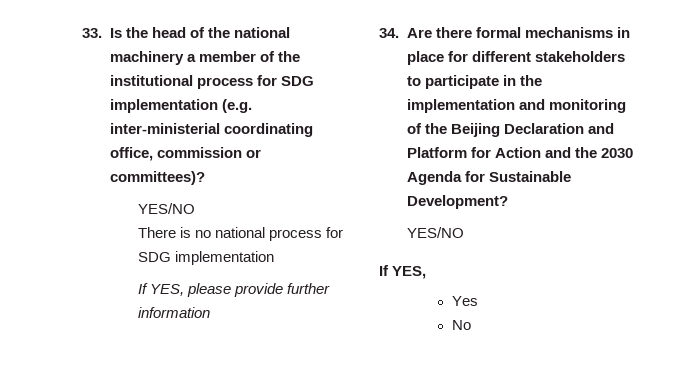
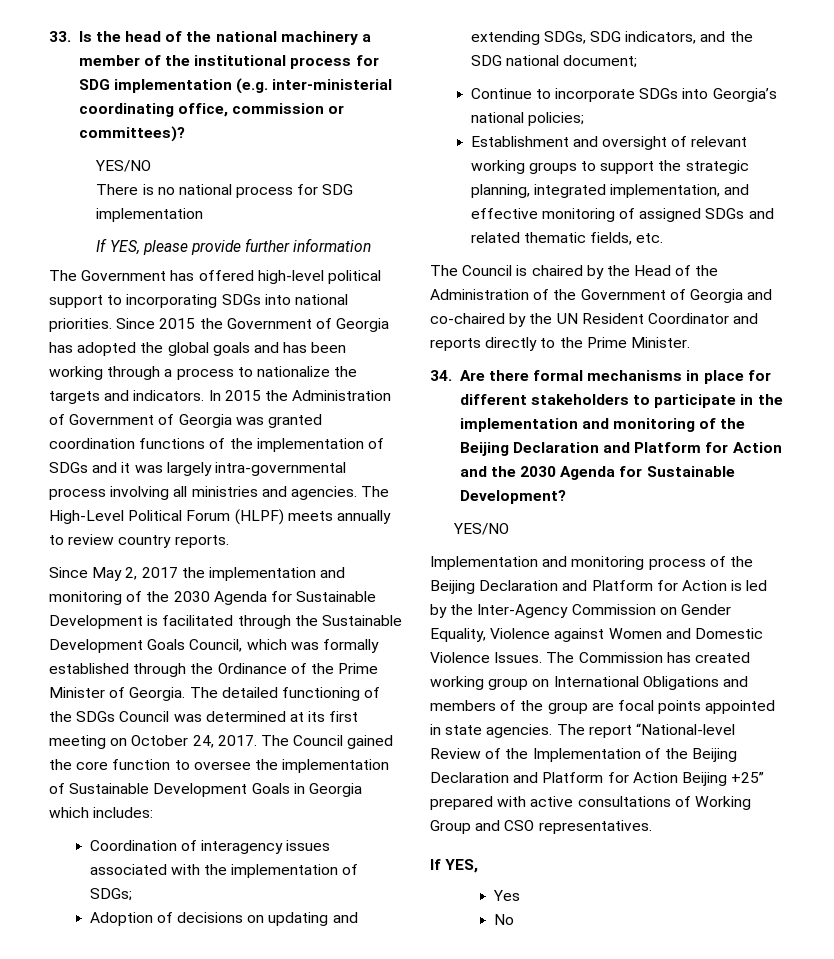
(211, 312) none -> [49,270,381,284] [49,294,348,308] [49,318,390,332] [49,342,347,356] [49,366,358,380] [49,390,392,404] [49,414,322,428] [49,438,384,452] [49,462,346,476] [49,486,390,500] [49,509,391,525] [49,534,229,548] [49,567,346,581] [49,591,377,605] [49,615,402,629] [49,639,379,653] [49,663,379,677] [49,687,381,701] [49,711,359,722] [49,735,394,749] [49,759,390,773] [49,783,362,797] [49,807,154,818] [89,840,331,854] [89,864,359,878] [89,888,132,901] [89,912,358,926] [470,31,753,45] [470,55,638,68] [470,88,777,102] [470,112,584,126] [470,136,748,150] [470,160,749,174] [470,184,750,198] [470,208,774,222] [470,232,664,245] [430,265,719,279] [430,289,773,303] [430,313,759,327] [430,337,690,351] // The Government has offered high-level political support to incorporating SDGs into national priorities. Since 2015 the Government of Georgia has adopted the global goals and has been working through a process to nationalize the targets and indicators. In 2015 the Administration of Government of Georgia was granted coordination functions of the implementation of SDGs and it was largely intra-governmental process involving all ministries and agencies. The High-Level Political Forum (HLPF) meets annually to review country reports. // Since May 2, 2017 the implementation and monitoring of the 2030 Agenda for Sustainable Development is facilitated through the Sustainable Development Goals Council, which was formally established through the Ordinance of the Prime Minister of Georgia. The detailed functioning of the SDGs Council was determined at its first meeting on October 24, 2017. The Council gained the core function to oversee the implementation of Sustainable Development Goals in Georgia which includes: // Coordination of interagency issues associated with the implementation of SDGs; // Adoption of decisions on updating and extending SDGs, SDG indicators, and the SDG national document; // Continue to incorporate SDGs into Georgia’s national policies; // Establishment and oversight of relevant working groups to support the strategic planning, integrated implementation, and effective monitoring of assigned SDGs and related thematic fields, etc. // The Council is chaired by the Head of the Administration of the Government of Georgia and co-chaired by the UN Resident Coordinator and reports directly to the Prime Minister.
(465, 232) none -> [430,556,753,570] [430,580,768,594] [430,604,731,618] [430,628,763,642] [430,652,750,663] [430,676,748,690] [430,700,776,714] [430,723,735,738] [430,748,738,762] [430,772,765,786] [430,796,751,810] [430,820,652,834] // Implementation and monitoring process of the Beijing Declaration and Platform for Action is led by the Inter-Agency Commission on Gender Equality, Violence against Women and Domestic Violence Issues. The Commission has created working group on International Obligations and members of the group are focal points appointed in state agencies. The report “National-level Review of the Implementation of the Beijing Declaration and Platform for Action Beijing +25” prepared with active consultations of Working Group and CSO representatives.

